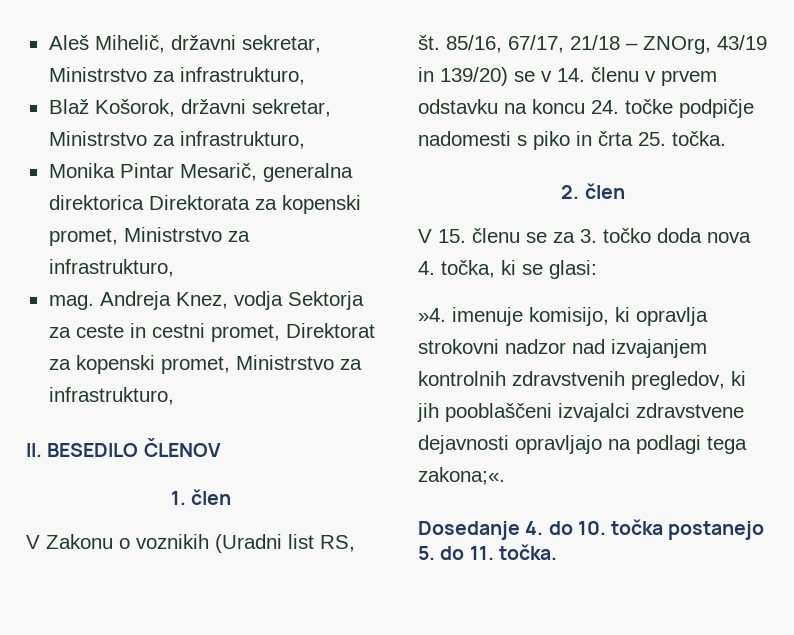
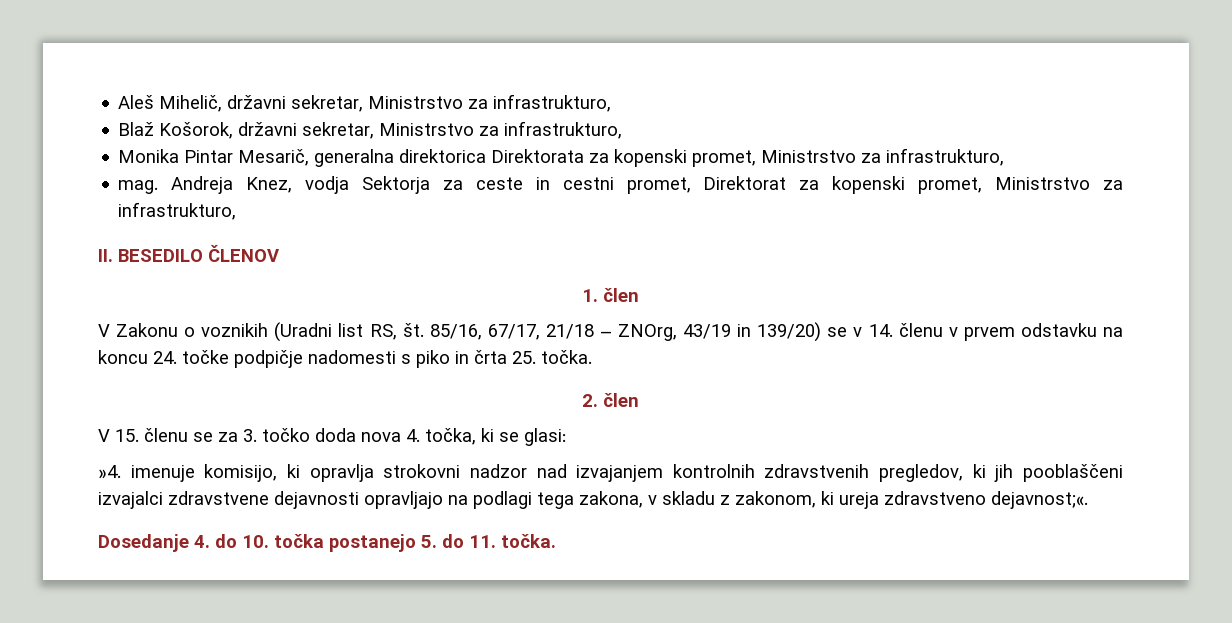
[418,467,505,485] zakona;«. -> [579,491,1088,509] zakona, v skladu z zakonom, ki ureja zdravstveno dejavnost;«.

